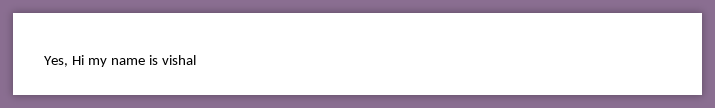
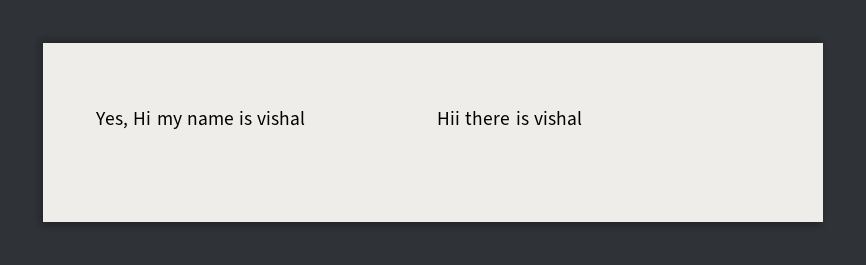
(196, 60) none -> [437,110,582,126] // Hii there is vishal

